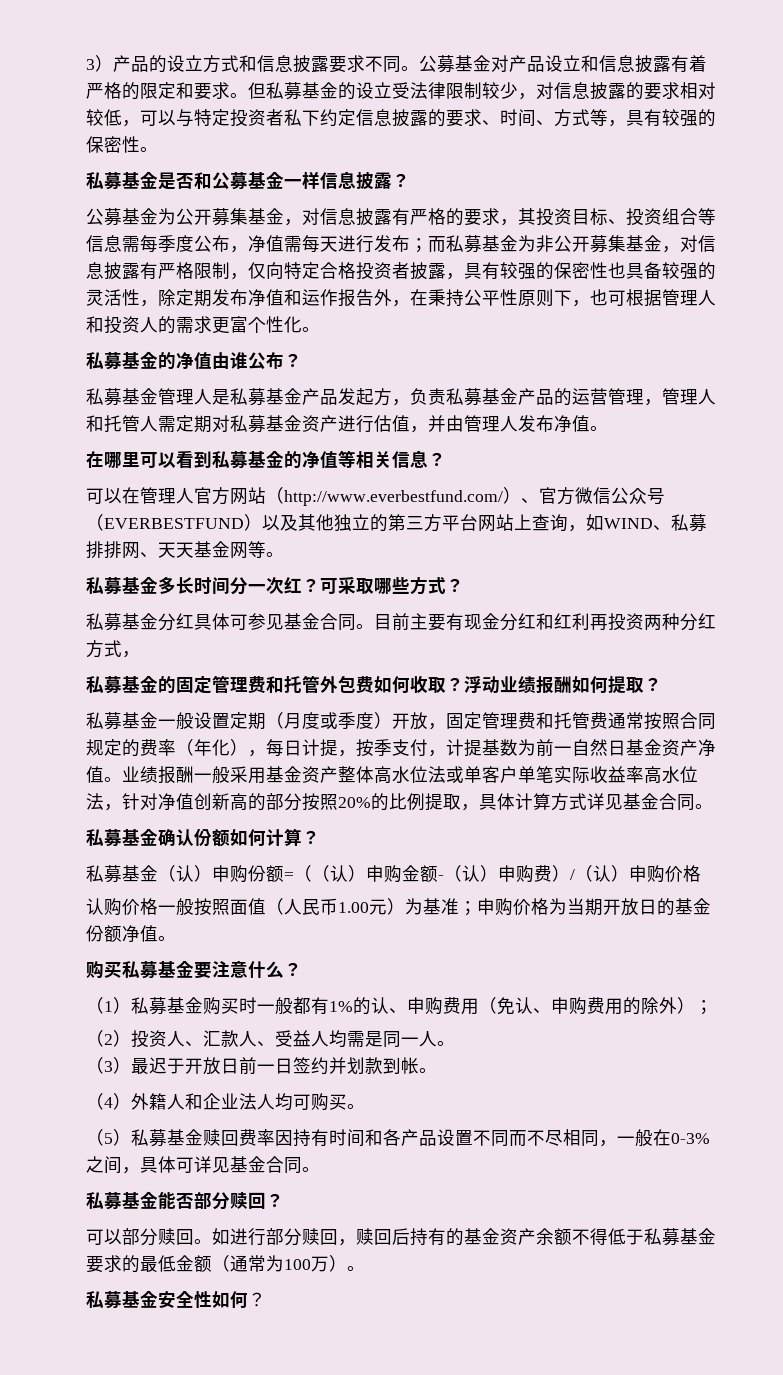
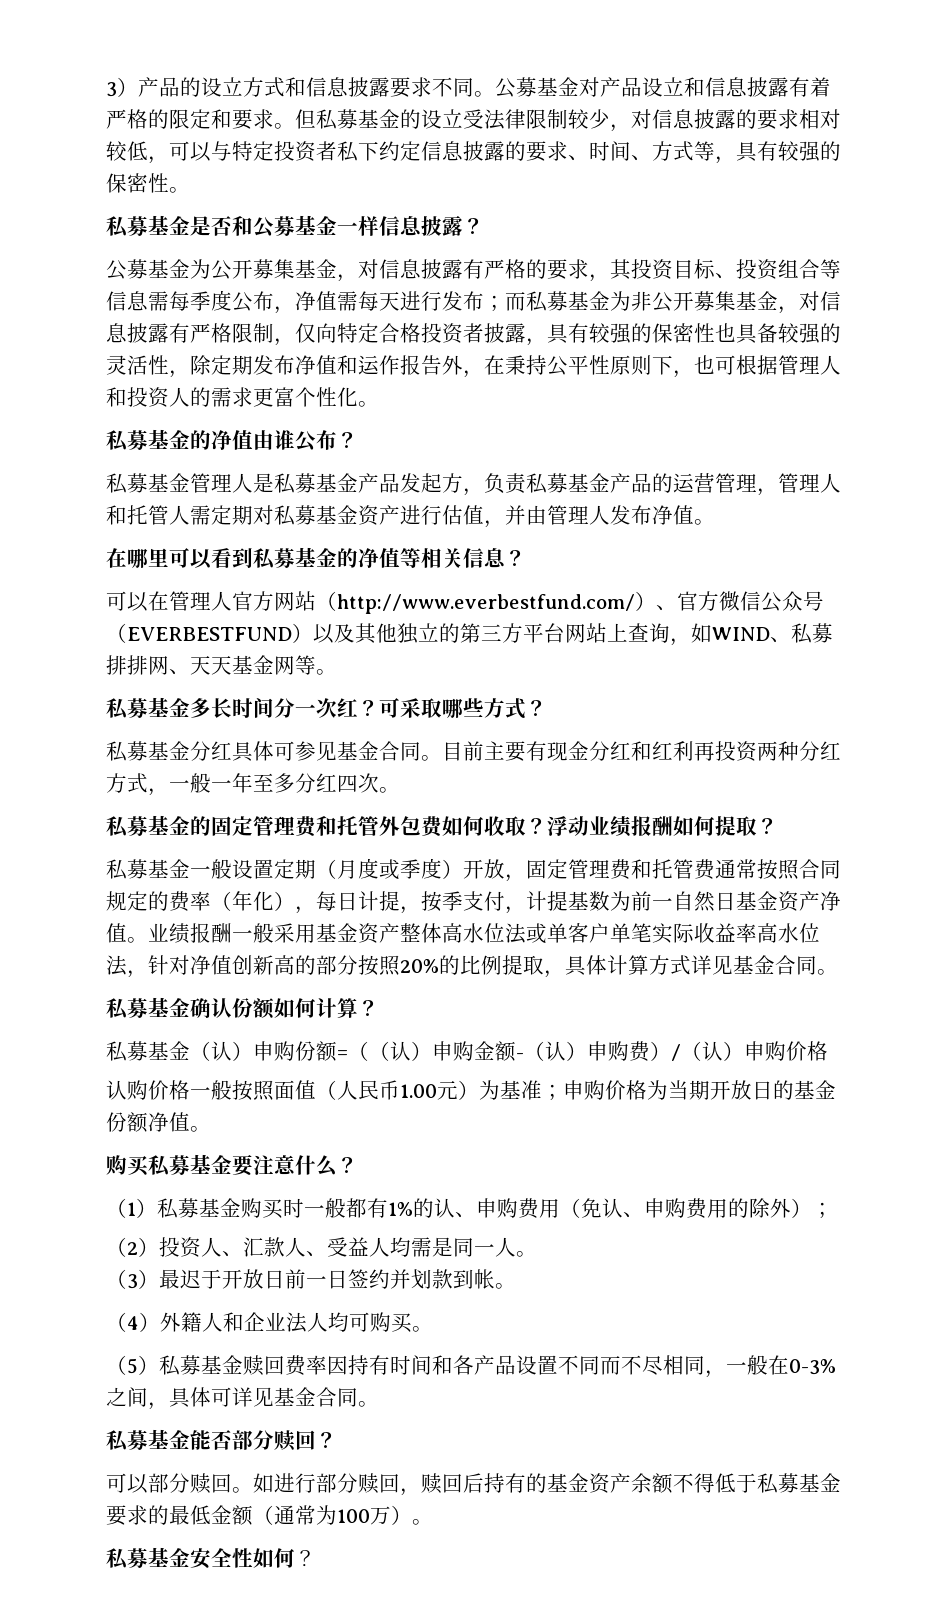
(140, 654) none -> [169,773,400,793] 一般一年至多分红四次。

